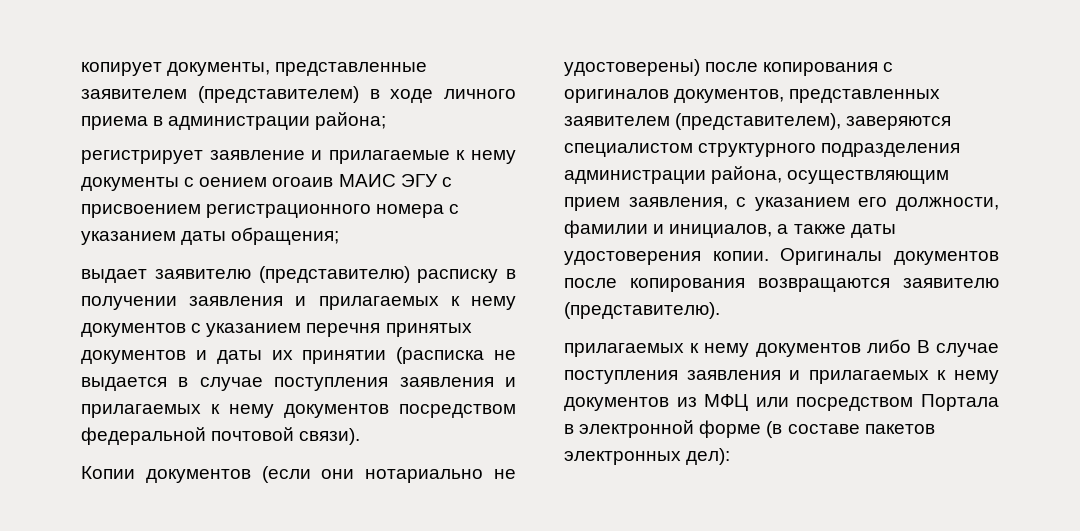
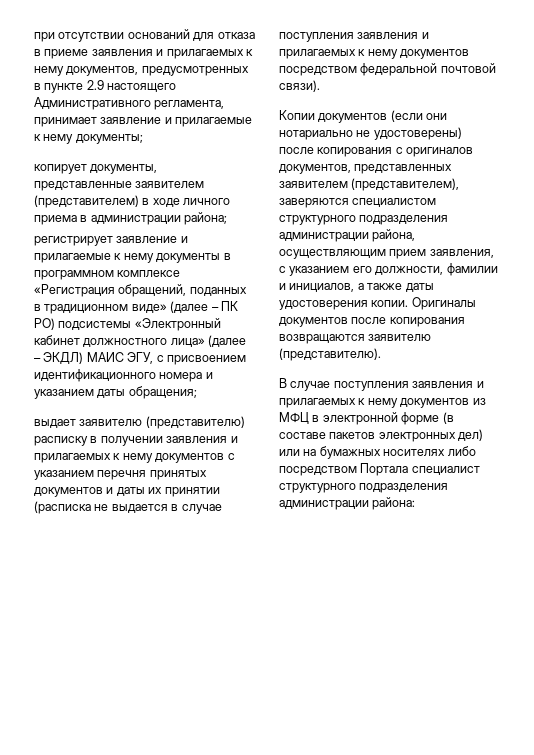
(81, 69) none -> [34,29,255,42] [34,49,253,59] [34,66,249,76] [34,80,177,93] [34,97,225,110] [34,117,253,127] [34,134,143,144] при отсутствии оснований для отказа в приеме заявления и прилагаемых к нему документов, предусмотренных в пункте 2.9 настоящего Административного регламента, принимает заявление и прилагаемые к нему документы; //
[184,174,452,187] [81,204,460,218] с оением огоаив МАИС ЭГУ с присвоением регистрационного номера с -> [223,253,231,260] [34,270,181,280] [34,284,247,297] [34,301,238,314] [34,318,221,331] [34,335,247,347] [34,352,246,365] [34,369,213,382] в программном комплексе «Регистрация обращений, поданных в традиционном виде» (далее – ПК РО) подсистемы «Электронный кабинет должностного лица» (далее – ЭКДЛ) МАИС ЭГУ, с присвоением идентификационного номера и
[564,339,911,357] прилагаемых к нему документов либо -> (381, 354) none
[755,394,999,411] или посредством Портала -> (309, 418) none
[686,448,731,465] дел): -> [458,429,484,441] [279,446,476,459] [279,463,480,476] [279,483,449,493] [279,497,416,510] дел) или на бумажных носителях либо посредством Портала специалист структурного подразделения администрации района:

